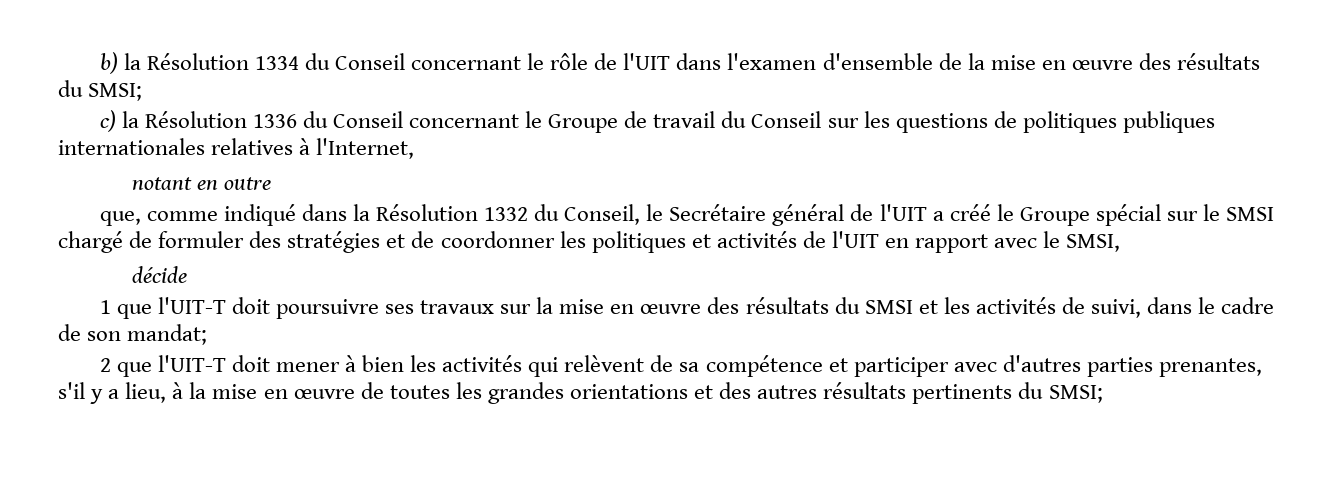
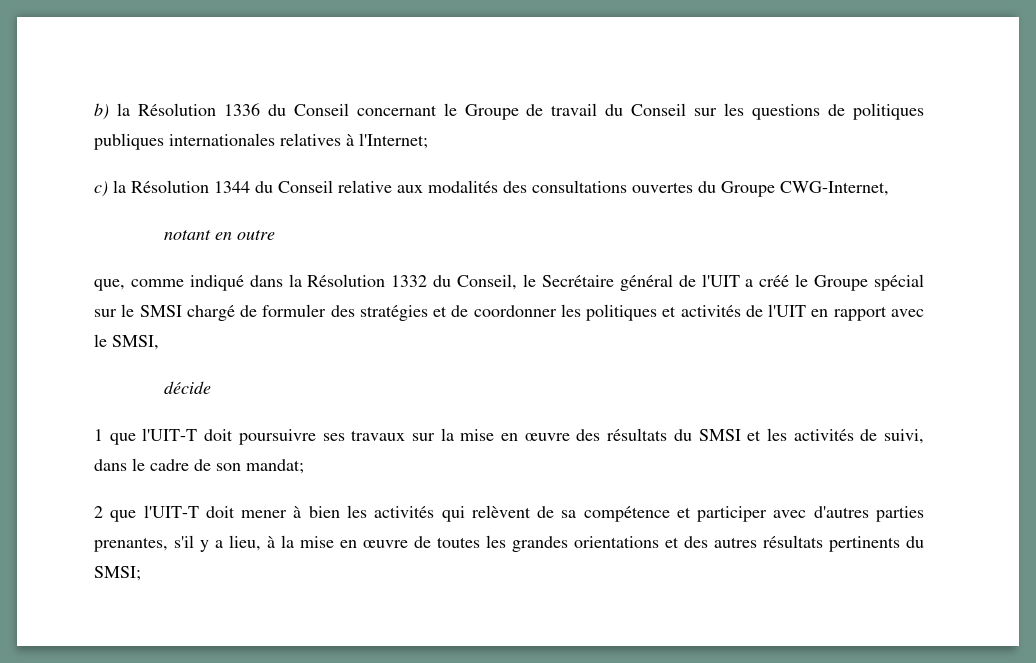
[254,53,1261,70] [58,80,143,101] [99,110,247,132] 1334 du Conseil concernant le rôle de l'UIT dans l'examen d'ensemble de la mise en œuvre des résultats du SMSI; // c) la Résolution -> (216, 109) none
[316,138,415,159] l'Internet, -> [359,133,428,149] [94,180,889,197] l'Internet; // c) la Résolution 1344 du Conseil relative aux modalités des consultations ouvertes du Groupe CWG-Internet,

